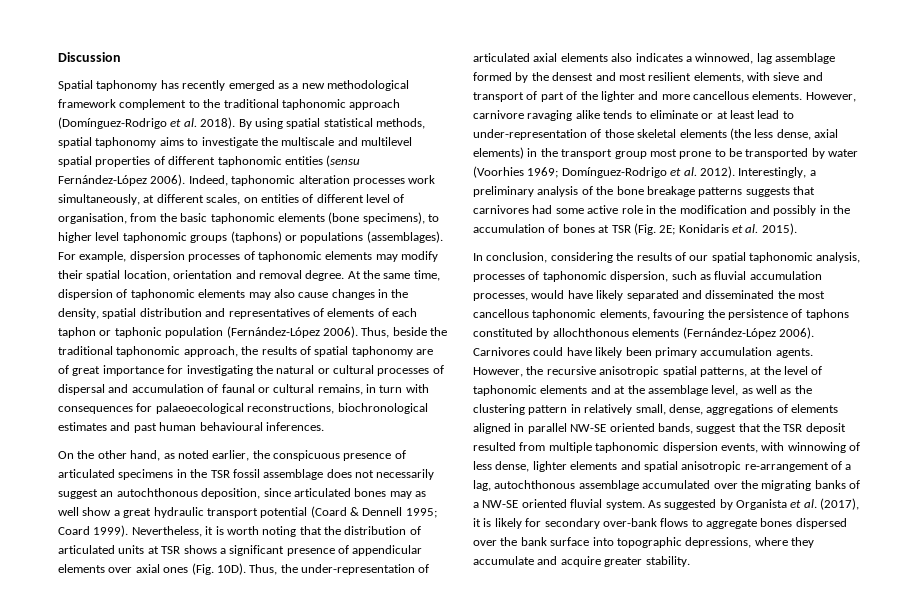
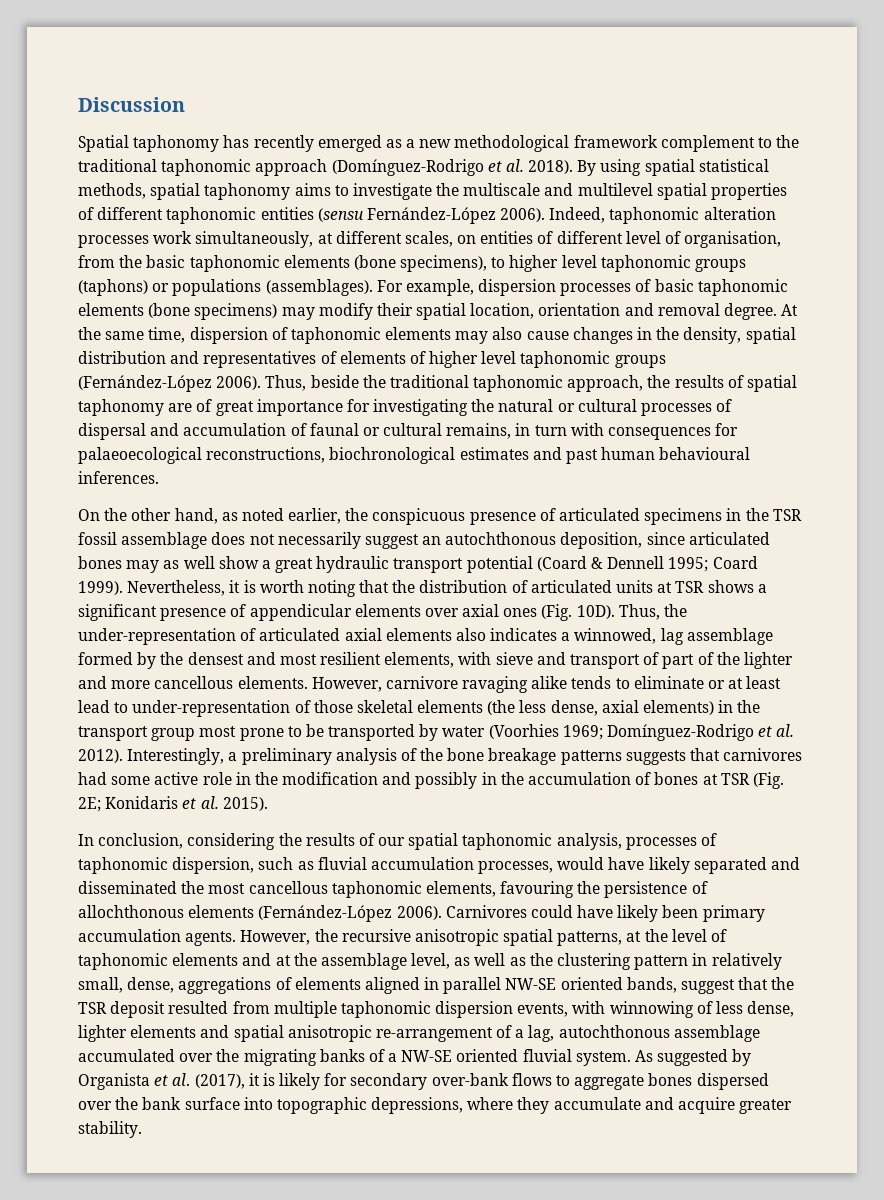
[257,251,373,262] taphonomic elements -> [654,279,788,296] [78,303,278,320] basic taphonomic elements (bone specimens)
[392,308,417,317] [58,327,224,338] each taphon or taphonic population -> [429,351,666,368] higher level taphonomic groups
[805,309,849,320] [473,328,550,339] taphons constituted by -> (708, 887) none

